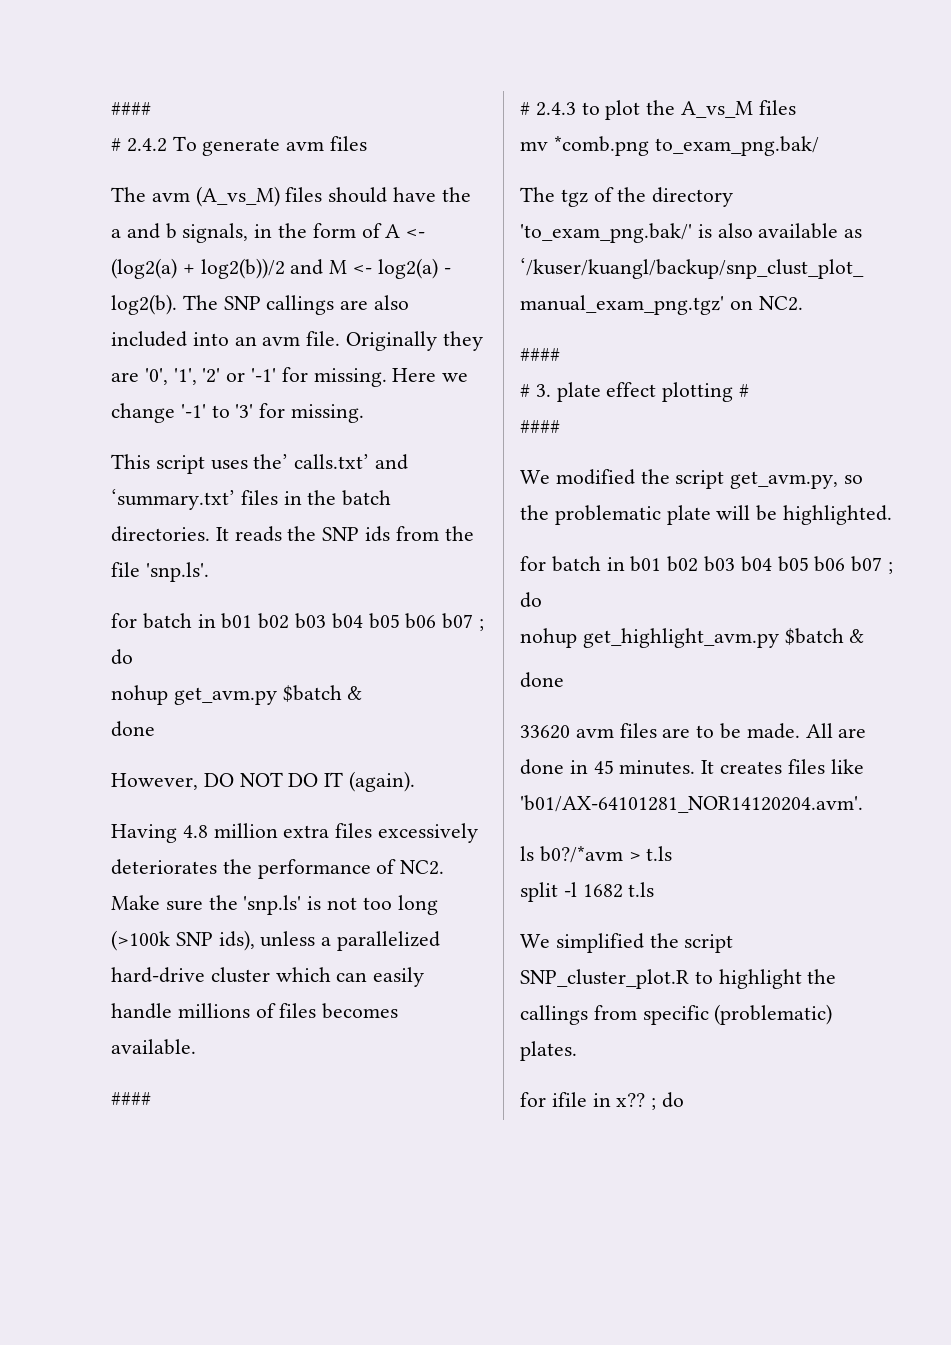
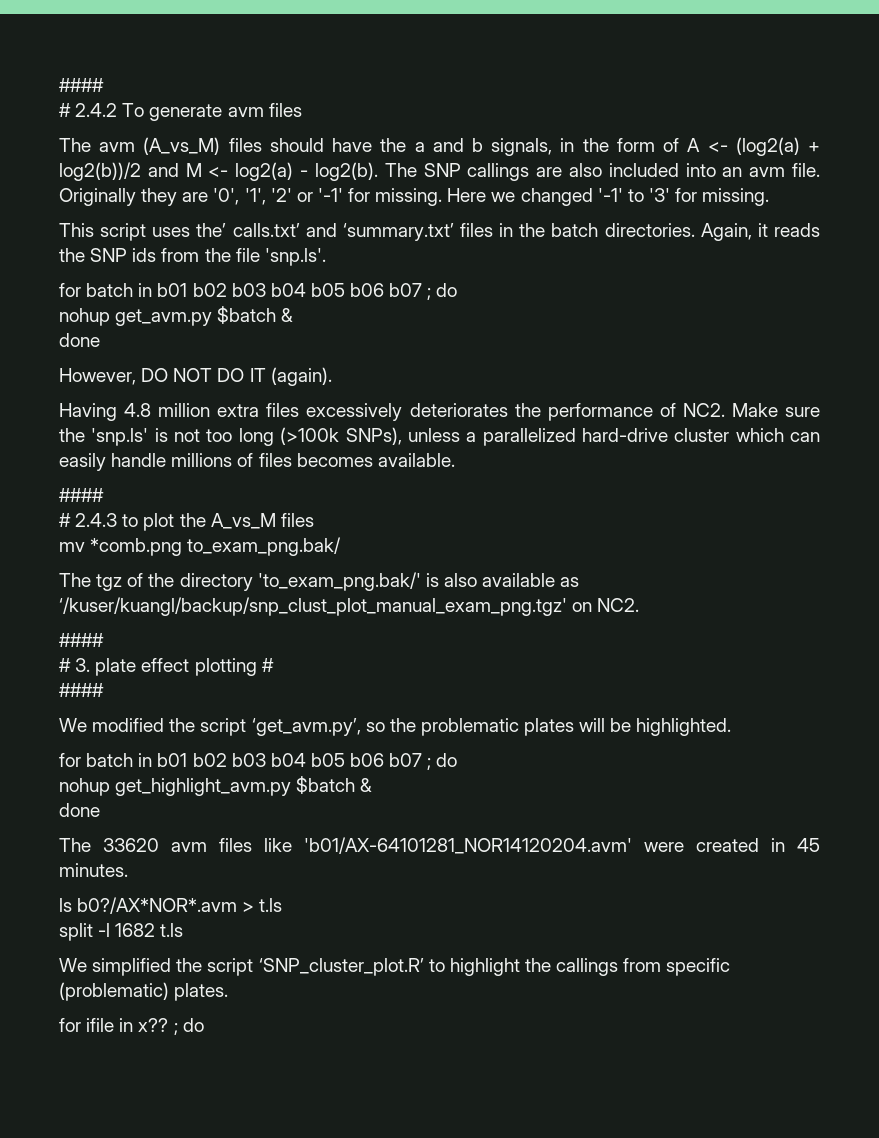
[111,403,175,423] change -> [520,188,593,206] changed
[215,527,229,541] It -> [700,223,768,241] Again, it
[175,930,255,951] SNP ids), -> [345,427,402,445] SNPs),
[730,471,839,489] get_avm.py, -> [251,718,361,736] ‘get_avm.py’,
[666,505,711,525] plate -> [524,718,575,736] plates
(564, 680) none -> [59,838,91,852] The
[662,723,867,739] [520,759,864,775] [520,795,863,813] are to be made. All are done in 45 minutes. It creates files like 'b01/AX-64101281_NOR14120204.avm'. -> [264,837,820,854] [59,863,128,877] like 'b01/AX-64101281_NOR14120204.avm' were created in 45 minutes.
[539,846,623,863] b0?/*avm -> [77,897,238,914] b0?/AX*NOR*.avm
[520,969,689,989] SNP_cluster_plot.R -> [258,958,424,976] ‘SNP_cluster_plot.R’

